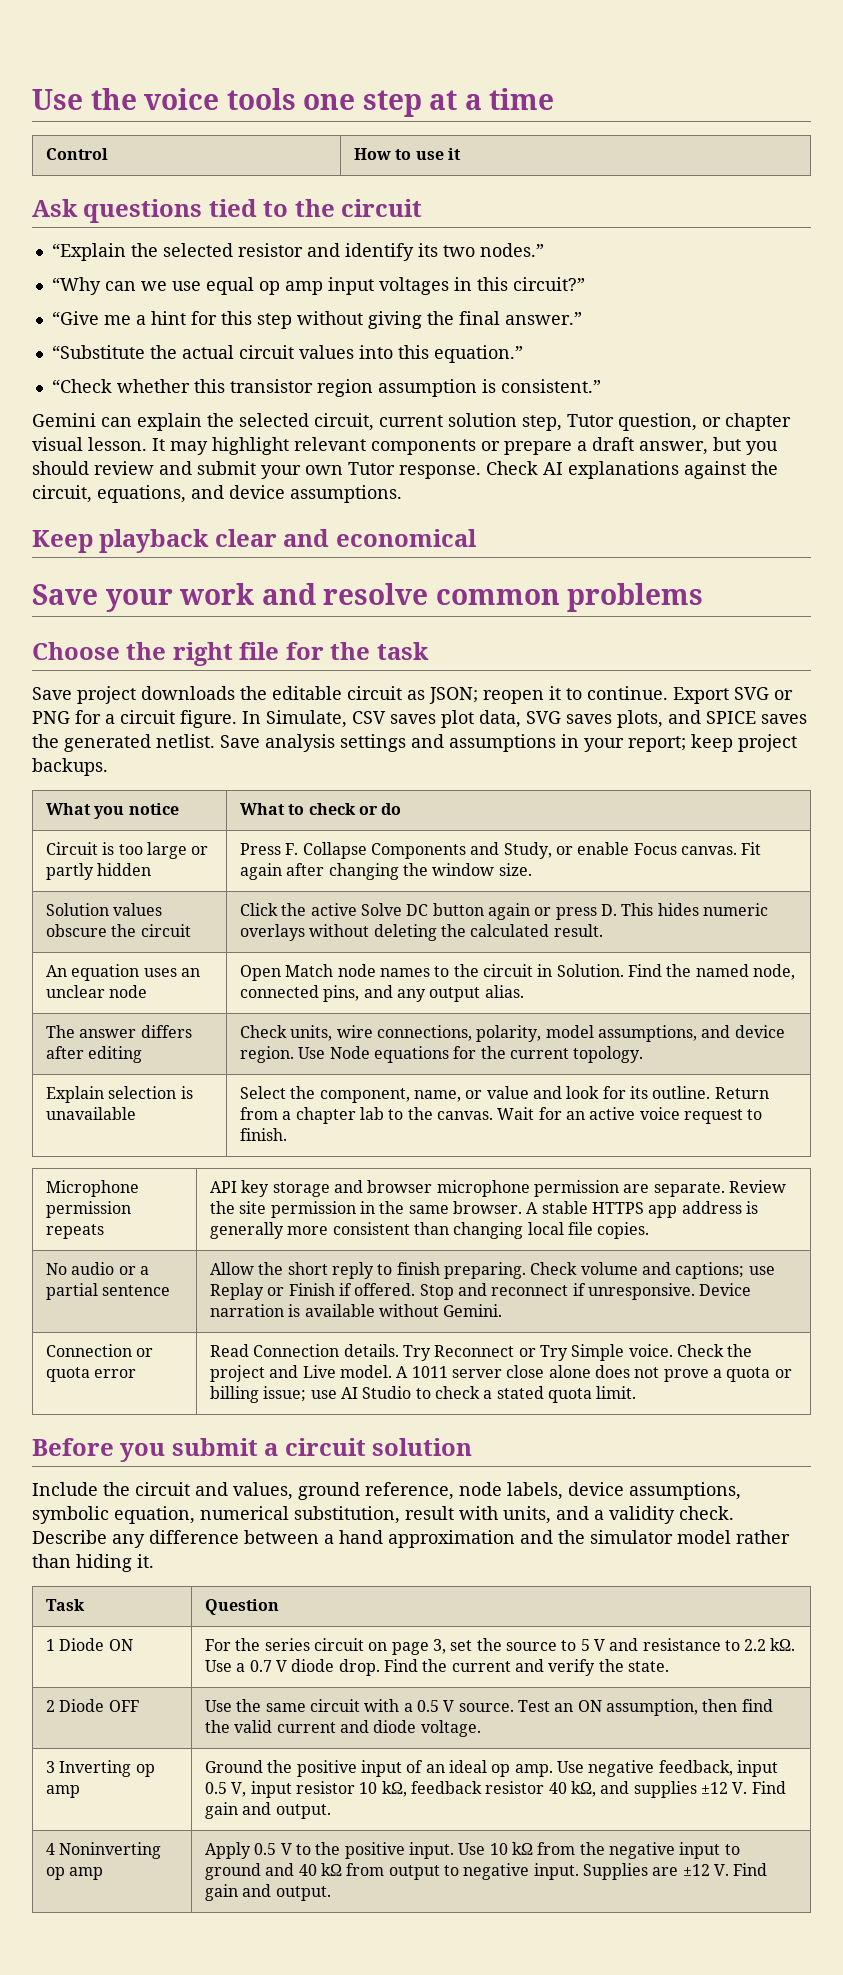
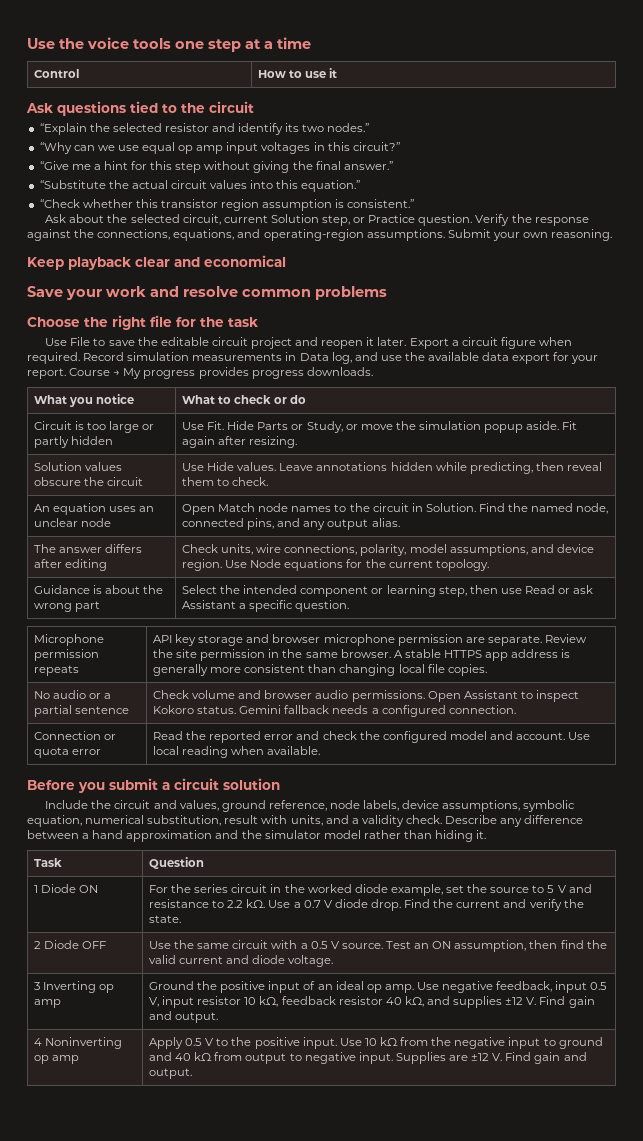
[32,413,202,431] Gemini can explain -> [45,214,105,223] Ask about
[448,413,791,431] [32,437,778,455] [32,461,778,479] [32,485,402,503] solution step, Tutor question, or chapter visual lesson. It may highlight relevant components or prepare a draft answer, but you should review and submit your own Tutor response. Check AI explanations against the circuit, equations, and device assumptions. -> [270,214,589,226] [27,229,613,241] Solution step, or Practice question. Verify the response against the connections, equations, and operating-region assumptions. Submit your own reasoning.
[32,686,793,704] [32,710,807,728] [32,734,797,752] [32,758,108,776] Save project downloads the editable circuit as JSON; reopen it to continue. Export SVG or PNG for a circuit figure. In Simulate, CSV saves plot data, SVG saves plots, and SPICE saves the generated netlist. Save analysis settings and assumptions in your report; keep project backups. -> [45,337,572,349] [27,352,599,364] [27,367,373,379] Use File to save the editable circuit project and reopen it later. Export a circuit figure when required. Record simulation measurements in Data log, and use the available data export for your report. Course → My progress provides progress downloads.
[240,842,762,859] [240,863,532,880] Press F. Collapse Components and Study, or enable Focus canvas. Fit again after changing the window size. -> [182,421,578,433] [182,436,298,448] Use Fit. Hide Parts or Study, or move the simulation popup aside. Fit again after resizing.
[240,903,768,920] [240,924,603,941] Click the active Solve DC button again or press D. This hides numeric overlays without deleting the calculated result. -> [182,462,603,474] [182,477,269,486] Use Hide values. Leave annotations hidden while predicting, then reveal them to check.
[46,1086,193,1103] [46,1107,137,1120] [240,1086,769,1103] [240,1107,763,1124] [240,1128,288,1141] Explain selection is unavailable | Select the component, name, or value and look for its outline. Return from a chapter lab to the canvas. Wait for an active voice request to finish. -> [34,585,164,594] [34,601,101,612] [182,585,594,597] [182,600,350,612] Guidance is about the wrong part | Select the intended component or learning step, then use Read or ask Assistant a specific question.
[210,1262,775,1279] [210,1283,752,1300] [210,1304,503,1317] Allow the short reply to finish preparing. Check volume and captions; use Replay or Finish if offered. Stop and reconnect if unresponsive. Device narration is available without Gemini. -> [153,690,580,702] [153,705,516,717] Check volume and browser audio permissions. Open Assistant to inspect Kokoro status. Gemini fallback needs a configured connection.
[253,1344,753,1361] [210,1365,792,1382] [210,1386,637,1403] Connection details. Try Reconnect or Try Simple voice. Check the project and Live model. A 1011 server close alone does not prove a quota or billing issue; use AI Studio to check a stated quota limit. -> [186,731,591,743] [153,746,321,758] the reported error and check the configured model and account. Use local reading when available.
[368,1639,446,1655] on page 3, -> [270,884,443,896] in the worked diode example,

